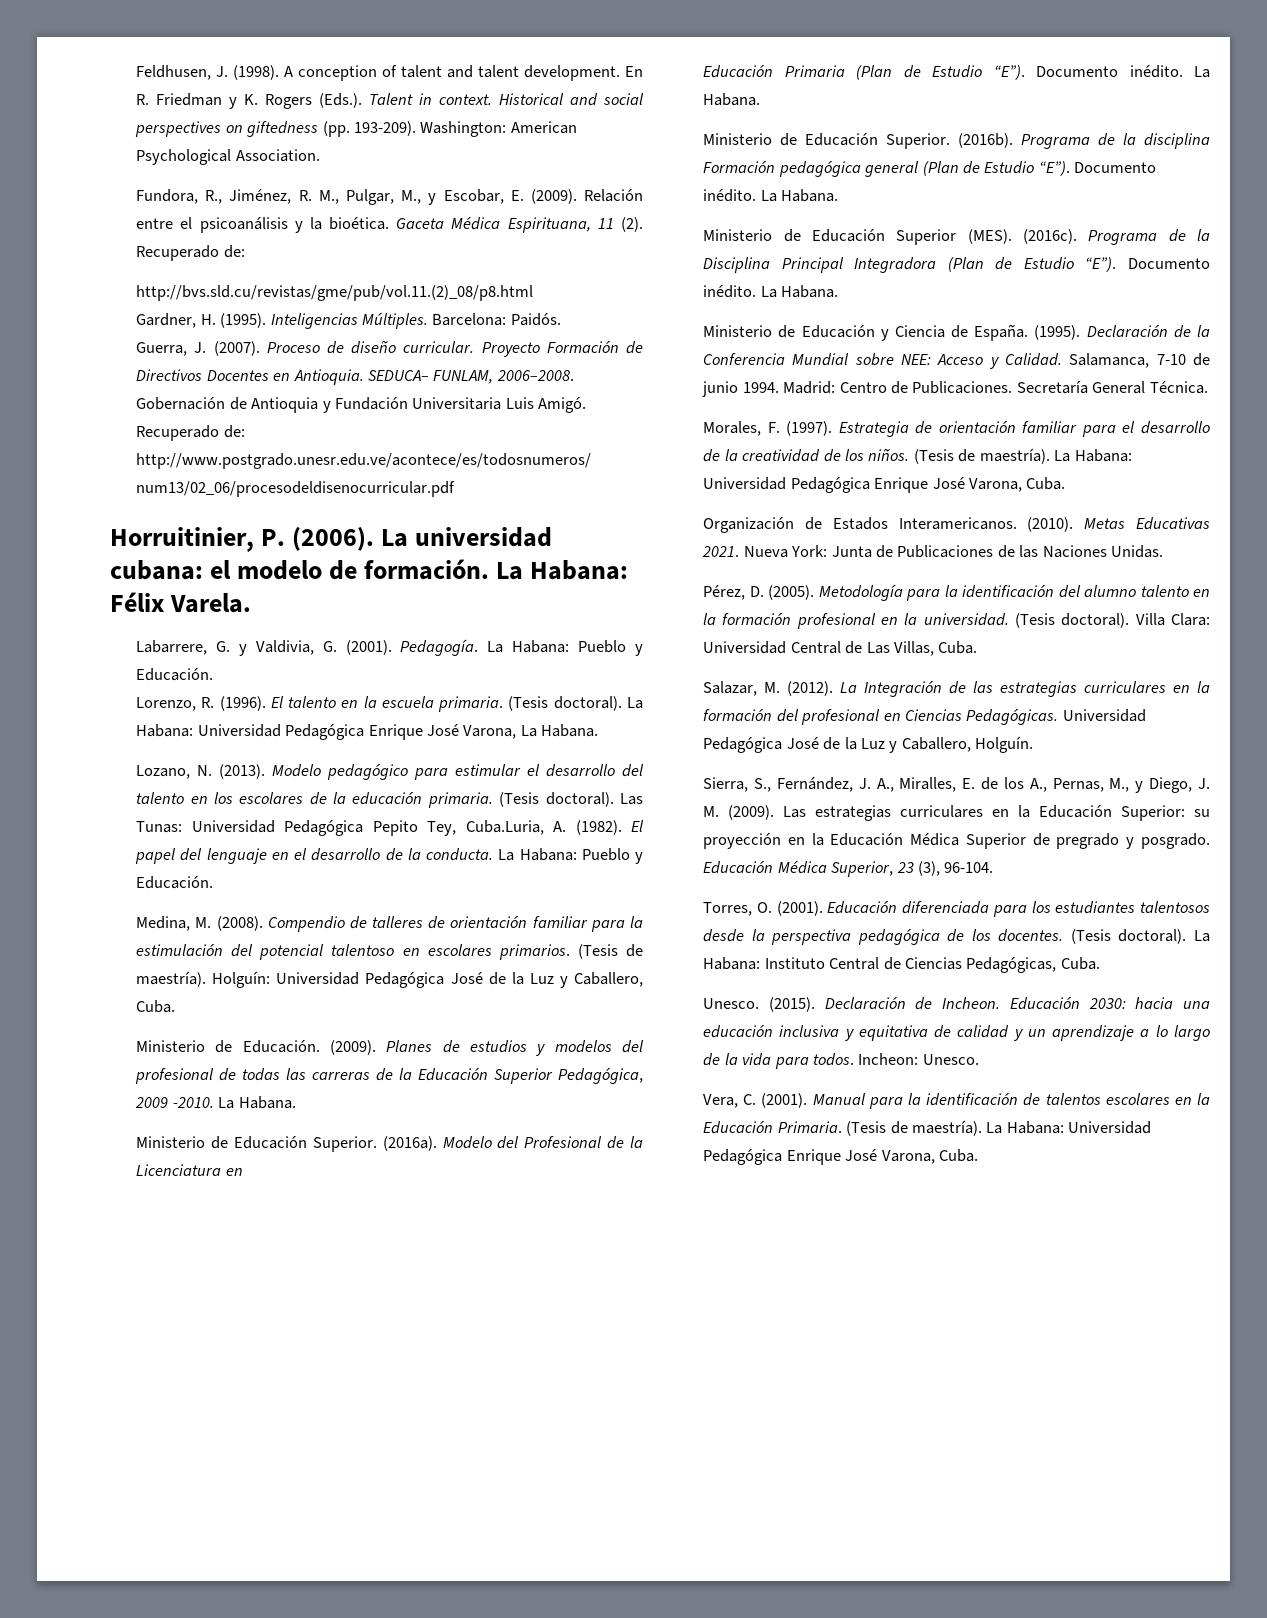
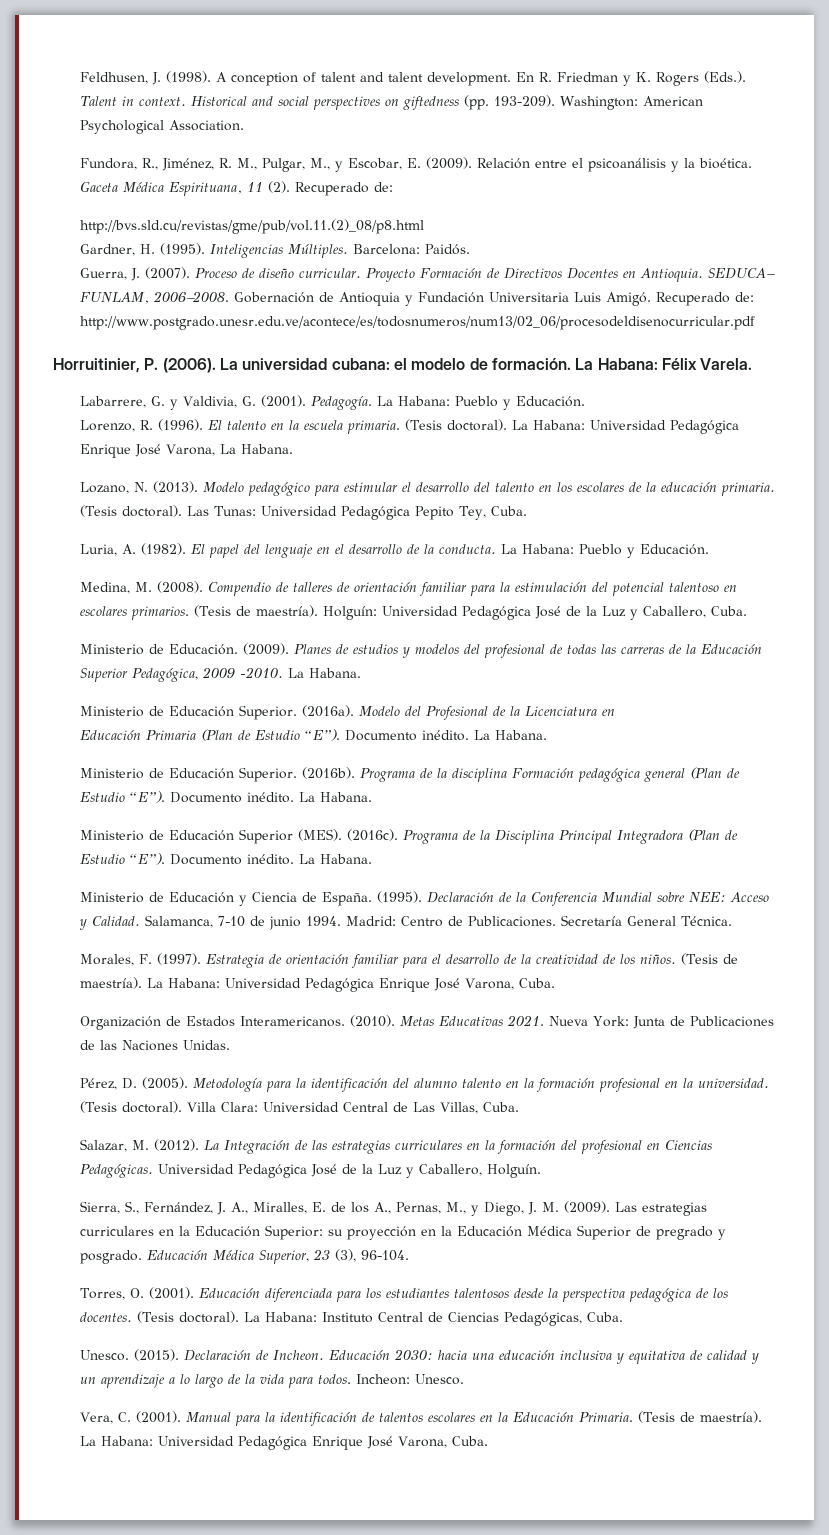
[465,820,544,835] Cuba.Luria, -> [490,506,527,516] [79,544,117,556] Cuba. // Luria,

